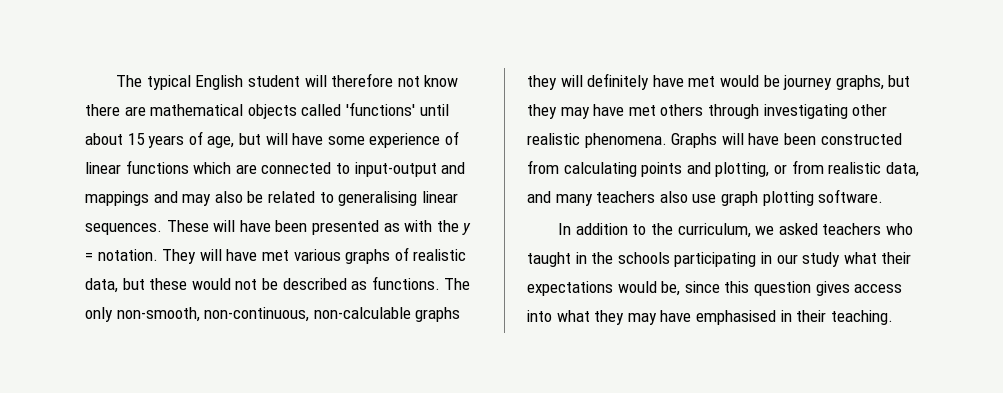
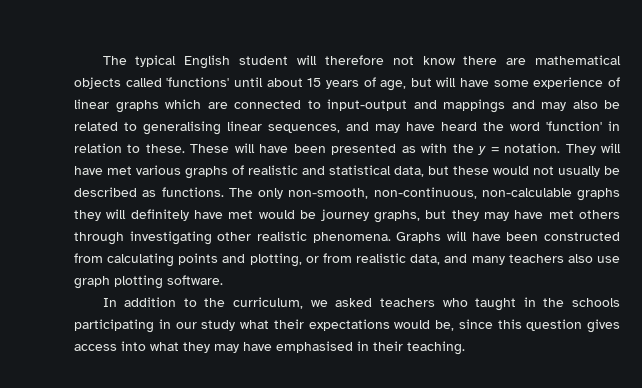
[125,160,189,174] functions -> [115,100,159,113] graphs
[85,223,162,235] sequences. -> [268,121,620,133] [74,143,185,153] sequences, and may have heard the word 'function' in relation to these.
(467, 255) none -> [302,165,391,175] and statistical
(258, 284) none -> [558,166,600,177] usually

